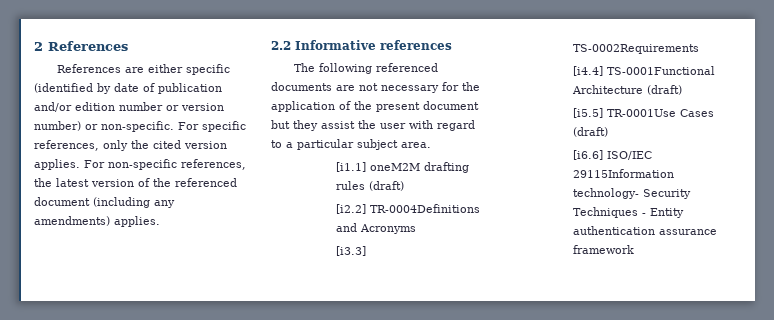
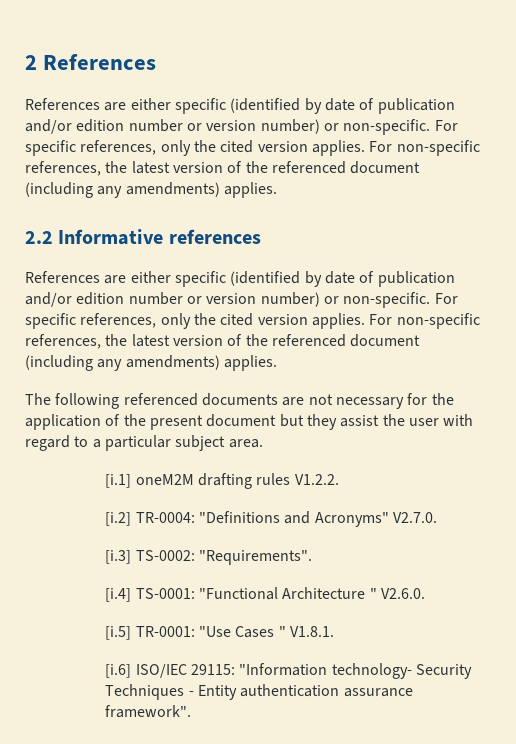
(452, 45) none -> [25,271,455,287] [25,292,458,308] [25,313,480,329] [25,334,421,349] [25,355,277,371] // References are either specific (identified by date of publication and/or edition number or version number) or non-specific. For specific references, only the cited version applies. For non-specific references, the latest version of the referenced document (including any amendments) applies.
[336,162,367,172] [i1.1] -> [105,474,132,488] [i.1]
[369,181,405,191] [336,204,481,214] [336,223,417,234] [336,246,367,256] [573,44,700,54] [573,66,716,76] [572,85,683,95] [573,108,715,118] [573,127,609,137] [573,150,653,160] [573,169,675,178] (draft) // [i2.2] TR-0004Definitions and Acronyms // [i3.3] TS-0002Requirements // [i4.4] TS-0001Functional Architecture (draft) // [i5.5] TR-0001Use Cases (draft) // [i6.6] ISO/IEC 29115Information -> [294,474,339,485] [105,511,437,527] [105,550,312,565] [105,587,425,602] [105,626,334,640] [105,663,328,678] V1.2.2. // [i.2] TR-0004: "Definitions and Acronyms" V2.7.0. // [i.3] TS-0002: "Requirements". // [i.4] TS-0001: "Functional Architecture " V2.6.0. // [i.5] TR-0001: "Use Cases " V1.8.1. // [i.6] ISO/IEC 29115: "Information
[573,245,635,254] framework -> [105,705,192,718] framework".

